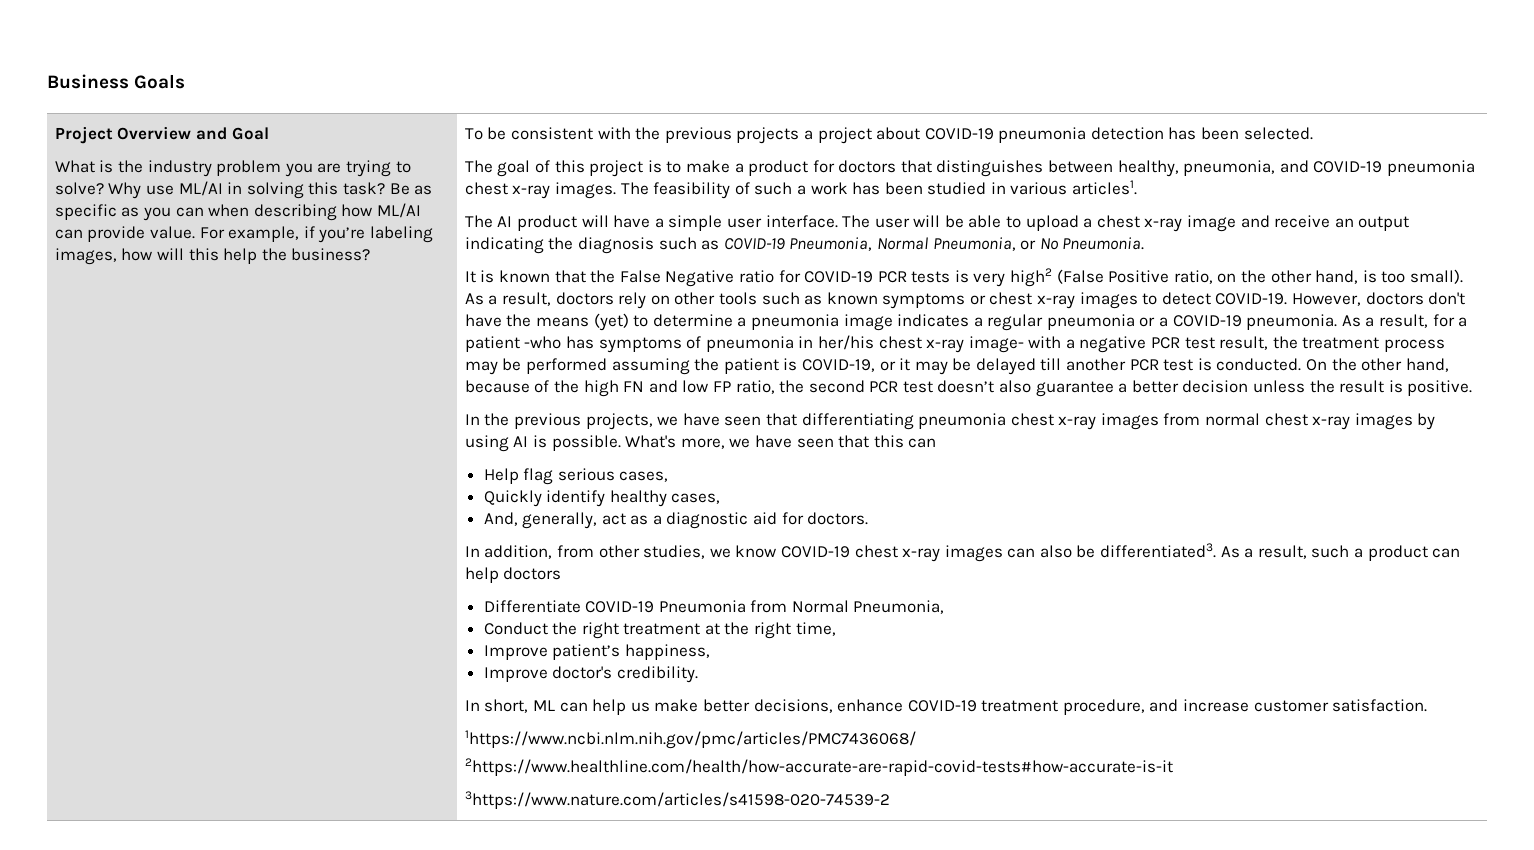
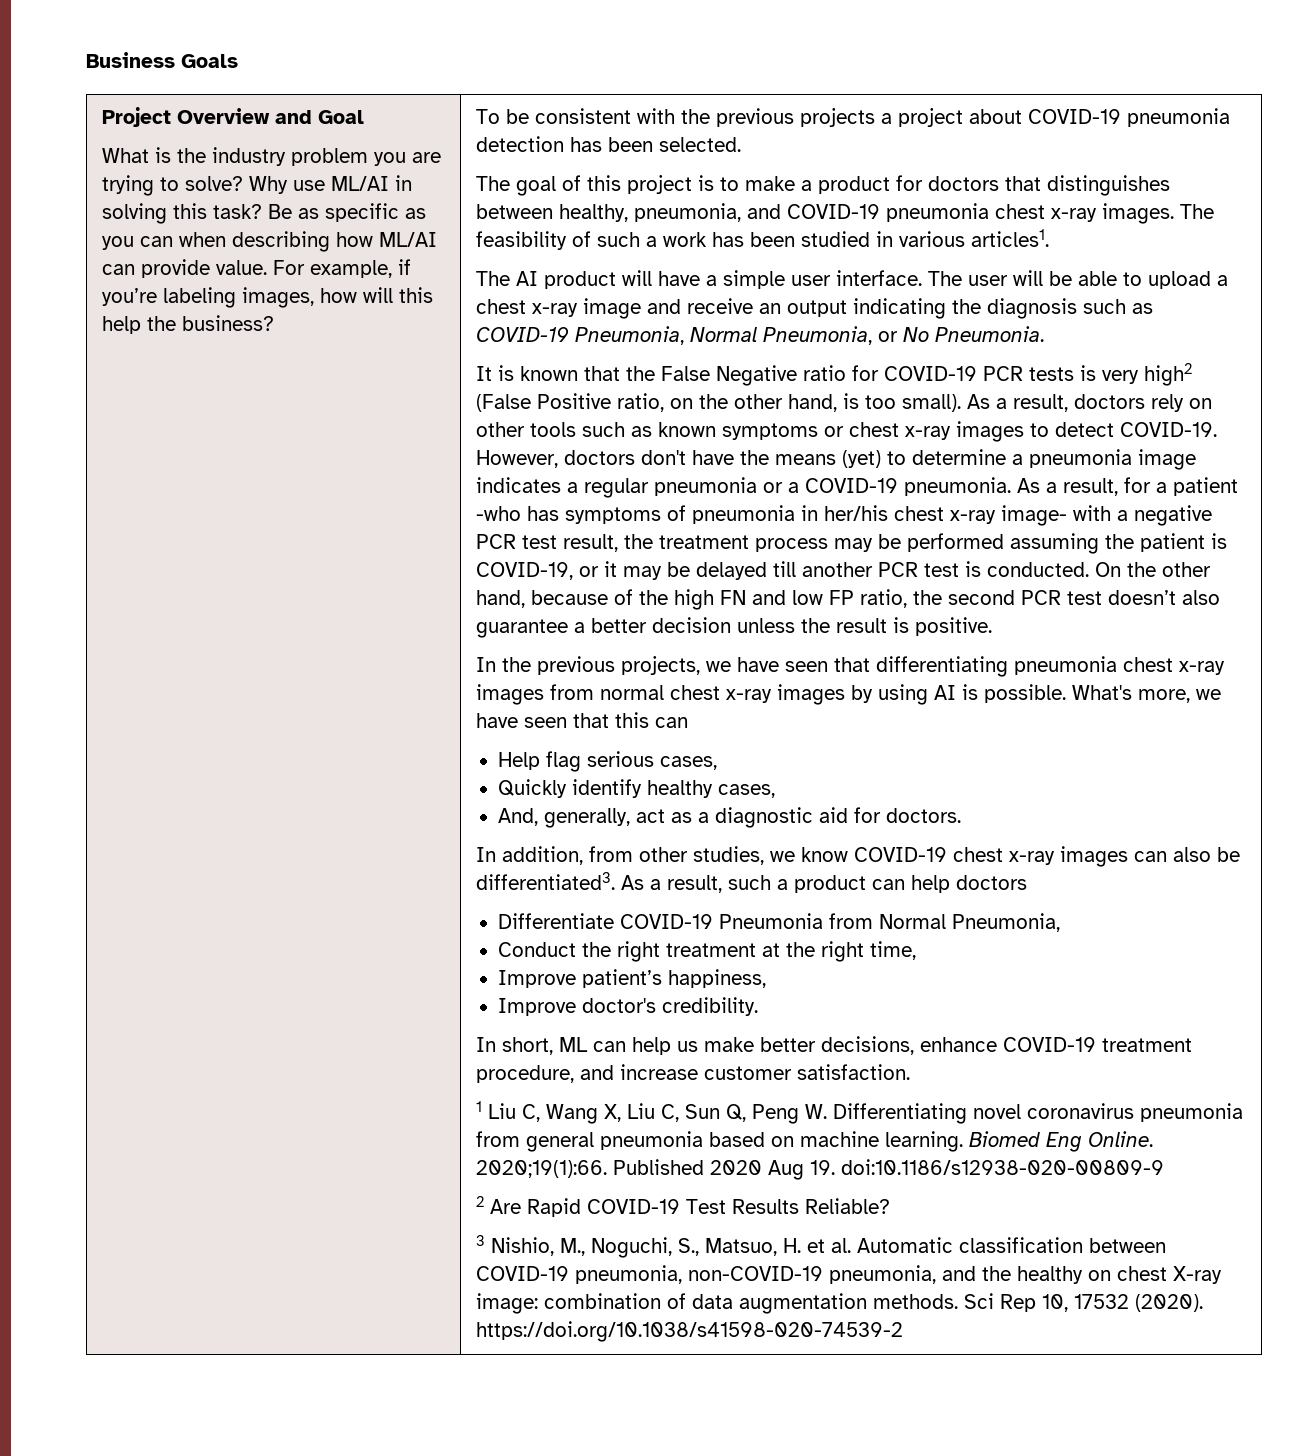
[464,730,916,749] [464,758,1173,776] [464,791,890,809] 1https://www.ncbi.nlm.nih.gov/pmc/articles/PMC7436068/ // 2https://www.healthline.com/health/how-accurate-are-rapid-covid-tests#how-accurate-is-it // 3https://www.nature.com/articles/s41598-020-74539-2 -> [475,1101,1243,1124] [475,1131,1153,1152] [475,1159,1164,1180] [475,1196,890,1217] [475,1235,1166,1258] [475,1265,1222,1284] [475,1293,1203,1314] [475,1321,903,1342] 1 Liu C, Wang X, Liu C, Sun Q, Peng W. Differentiating novel coronavirus pneumonia from general pneumonia based on machine learning. Biomed Eng Online. 2020;19(1):66. Published 2020 Aug 19. doi:10.1186/s12938-020-00809-9 // 2 Are Rapid COVID-19 Test Results Reliable? // 3 Nishio, M., Noguchi, S., Matsuo, H. et al. Automatic classification between COVID-19 pneumonia, non-COVID-19 pneumonia, and the healthy on chest X-ray image: combination of data augmentation methods. Sci Rep 10, 17532 (2020). https://doi.org/10.1038/s41598-020-74539-2

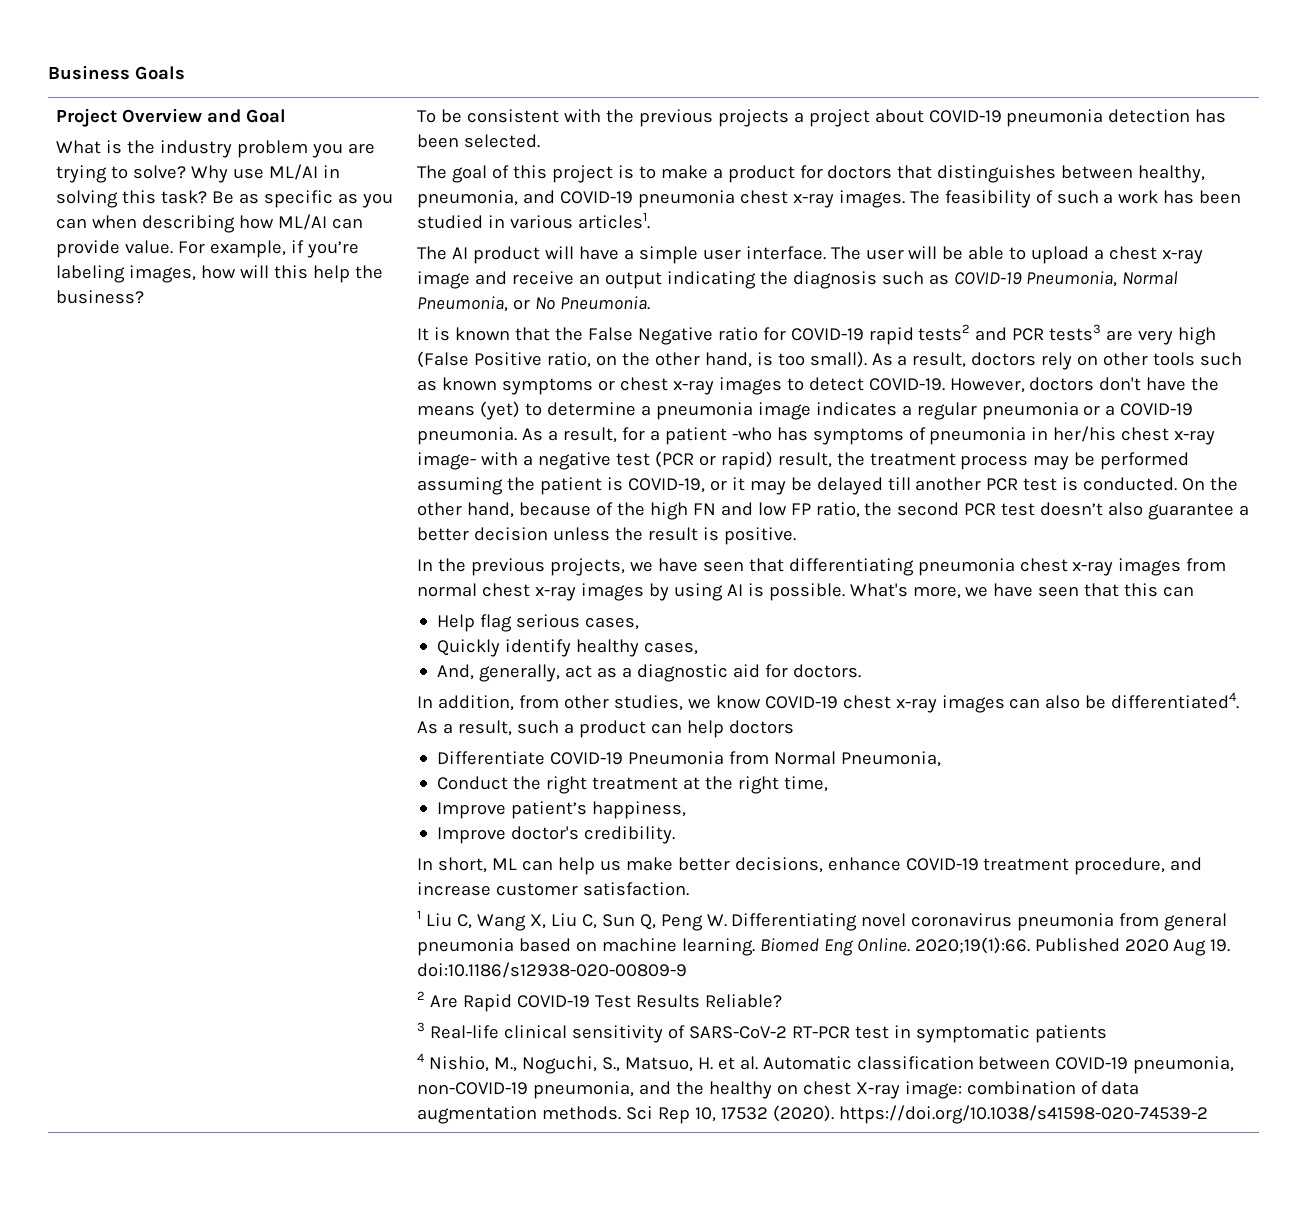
[982,363,1192,386] PCR tests is very high2 -> [868,324,1217,345] rapid tests2 and PCR tests3 are very high
[475,534,557,549] PCR test -> [615,451,773,470] test (PCR or rapid)
[475,872,615,890] differentiated3. -> [1111,692,1240,709] differentiated4.
(485, 1240) none -> [429,1025,1107,1043] [416,1053,424,1062] Real-life clinical sensitivity of SARS-CoV-2 RT-PCR test in symptomatic patients // 4

